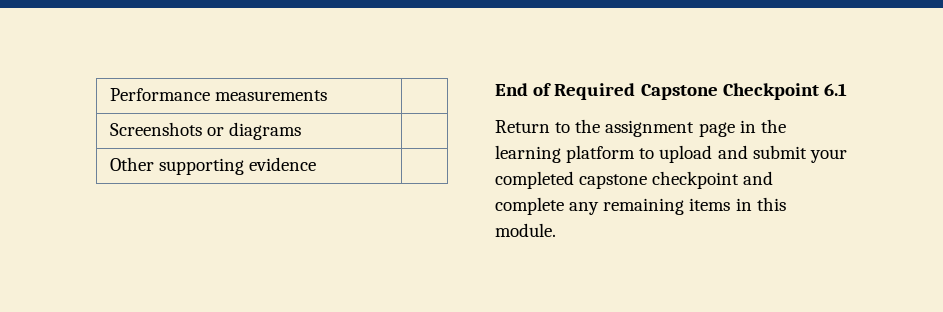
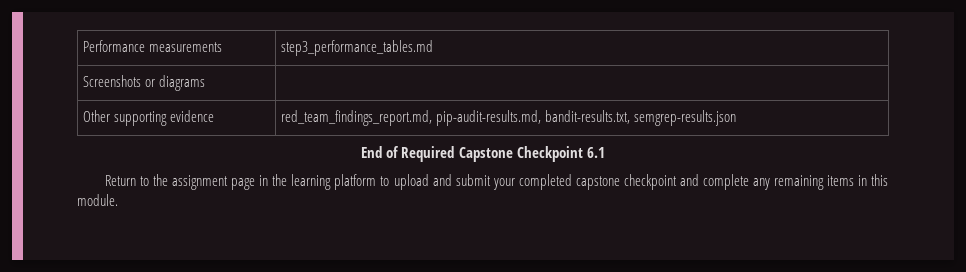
(328, 95) none -> [281,40,434,56] step3_performance_tables.md
(317, 164) none -> [281,110,737,126] red_team_findings_report.md, pip-audit-results.md, bandit-results.txt, semgrep-results.json

